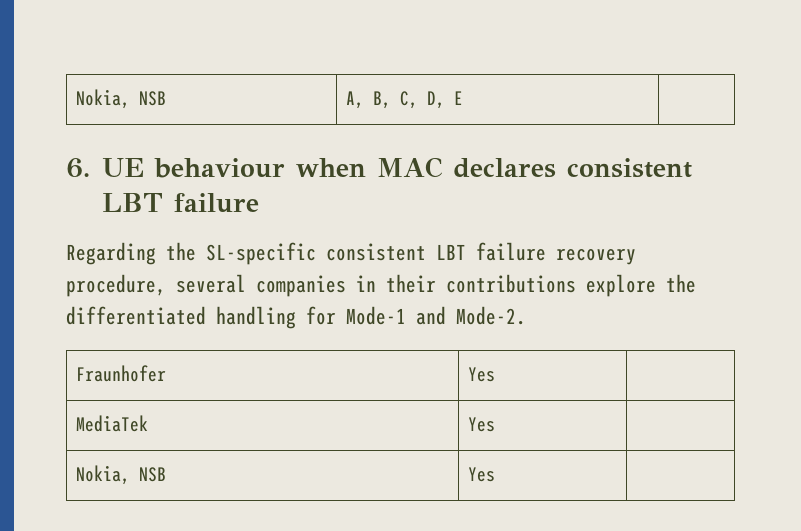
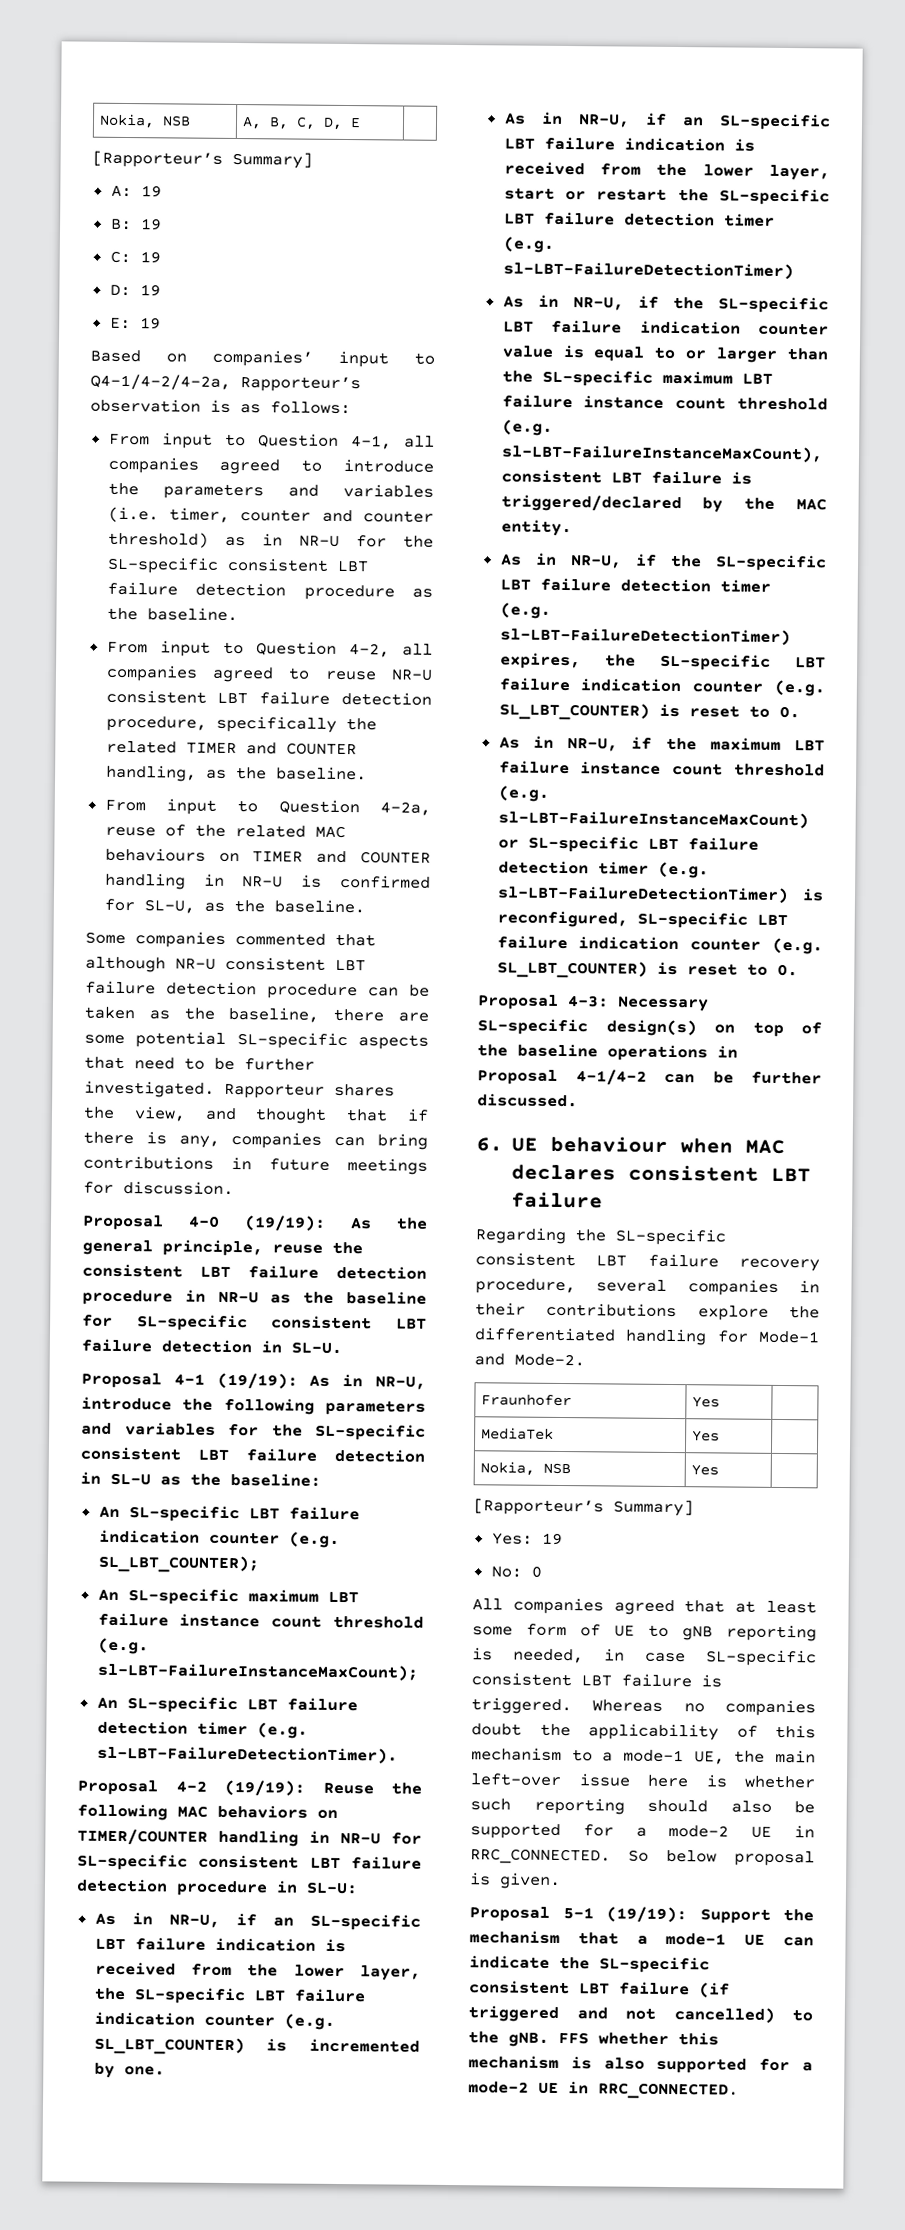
(463, 98) none -> [92,150,313,169] [110,184,162,198] [110,218,162,231] [109,250,161,264] [109,284,161,297] [109,317,161,330] [90,349,435,368] [90,373,361,393] [90,398,351,415] [108,432,435,450] [107,456,434,475] [107,482,434,500] [107,506,434,523] [107,531,434,548] [106,556,369,574] [106,581,433,601] [106,607,238,622] [106,640,433,658] [105,664,433,683] [105,689,432,706] [105,715,377,733] [105,740,357,756] [105,764,367,782] [104,798,431,816] [104,824,346,839] [104,847,431,864] [104,872,431,890] [103,898,365,914] [85,931,376,948] [85,956,366,973] [85,980,430,1000] [84,1006,430,1023] [84,1031,429,1050] [84,1056,315,1071] [84,1080,395,1099] [83,1106,429,1124] [83,1131,429,1150] [83,1155,428,1175] [83,1181,234,1196] [82,1214,428,1231] [82,1239,363,1257] [82,1263,427,1280] [82,1289,427,1306] [82,1314,427,1332] [81,1338,342,1355] [81,1372,426,1390] [81,1396,426,1416] [81,1422,426,1441] [80,1446,425,1463] [80,1471,321,1487] [98,1505,360,1523] [98,1529,340,1548] [97,1554,259,1574] [97,1588,359,1606] [97,1612,424,1629] [97,1637,149,1655] [96,1662,419,1681] [96,1696,358,1714] [96,1720,308,1739] [96,1745,398,1764] [77,1779,422,1796] [77,1803,338,1821] [77,1828,422,1847] [77,1853,422,1871] [76,1878,358,1897] [94,1912,421,1931] [94,1937,346,1953] [94,1961,421,1981] [93,1987,366,2005] [93,2011,335,2030] [93,2036,420,2056] [93,2062,165,2078] [503,111,831,131] [503,136,755,152] [503,161,830,181] [503,187,830,206] [503,211,775,227] [502,236,554,253] [502,261,794,280] [502,294,829,314] [502,319,829,336] [501,344,828,363] [501,369,773,387] [501,394,828,411] [501,419,553,436] [500,444,823,463] [500,469,752,485] [500,494,827,513] [500,519,572,537] [499,552,827,572] [499,577,771,593] [499,602,551,619] [499,627,791,646] [499,652,826,671] [498,677,825,697] [498,702,800,721] [498,735,825,752] [498,760,825,777] [497,785,549,802] [497,810,809,829] [497,835,759,853] [497,860,709,879] [496,885,824,904] [496,910,788,929] [496,935,823,955] [496,960,798,979] [477,994,709,1012] [477,1018,822,1038] [477,1043,738,1062] [477,1069,822,1085] [477,1093,578,1108] // [Rapporteur’s Summary] // A: 19 // B: 19 // C: 19 // D: 19 // E: 19 // Based on companies’ input to Q4-1/4-2/4-2a, Rapporteur’s observation is as follows: // From input to Question 4-1, all companies agreed to introduce the parameters and variables (i.e. timer, counter and counter threshold) as in NR-U for the SL-specific consistent LBT failure detection procedure as the baseline. // From input to Question 4-2, all companies agreed to reuse NR-U consistent LBT failure detection procedure, specifically the related TIMER and COUNTER handling, as the baseline. // From input to Question 4-2a, reuse of the related MAC behaviours on TIMER and COUNTER handling in NR-U is confirmed for SL-U, as the baseline. // Some companies commented that although NR-U consistent LBT failure detection procedure can be taken as the baseline, there are some potential SL-specific aspects that need to be further investigated. Rapporteur shares the view, and thought that if there is any, companies can bring contributions in future meetings for discussion. // Proposal 4-0 (19/19): As the general principle, reuse the consistent LBT failure detection procedure in NR-U as the baseline for SL-specific consistent LBT failure detection in SL-U. // Proposal 4-1 (19/19): As in NR-U, introduce the following parameters and variables for the SL-specific consistent LBT failure detection in SL-U as the baseline: // An SL-specific LBT failure indication counter (e.g. SL_LBT_COUNTER); // An SL-specific maximum LBT failure instance count threshold (e.g. sl-LBT-FailureInstanceMaxCount); // An SL-specific LBT failure detection timer (e.g. sl-LBT-FailureDetectionTimer). // Proposal 4-2 (19/19): Reuse the following MAC behaviors on TIMER/COUNTER handling in NR-U for SL-specific consistent LBT failure detection procedure in SL-U: // As in NR-U, if an SL-specific LBT failure indication is received from the lower layer, the SL-specific LBT failure indication counter (e.g. SL_LBT_COUNTER) is incremented by one. // As in NR-U, if an SL-specific LBT failure indication is received from the lower layer, start or restart the SL-specific LBT failure detection timer (e.g. sl-LBT-FailureDetectionTimer) // As in NR-U, if the SL-specific LBT failure indication counter value is equal to or larger than the SL-specific maximum LBT failure instance count threshold (e.g. sl-LBT-FailureInstanceMaxCount), consistent LBT failure is triggered/declared by the MAC entity. // As in NR-U, if the SL-specific LBT failure detection timer (e.g. sl-LBT-FailureDetectionTimer) expires, the SL-specific LBT failure indication counter (e.g. SL_LBT_COUNTER) is reset to 0. // As in NR-U, if the maximum LBT failure instance count threshold (e.g. sl-LBT-FailureInstanceMaxCount) or SL-specific LBT failure detection timer (e.g. sl-LBT-FailureDetectionTimer) is reconfigured, SL-specific LBT failure indication counter (e.g. SL_LBT_COUNTER) is reset to 0. // Proposal 4-3: Necessary SL-specific design(s) on top of the baseline operations in Proposal 4-1/4-2 can be further discussed.
(495, 474) none -> [473,1498,694,1517] [491,1532,563,1546] [490,1565,542,1578] [472,1597,817,1616] [472,1623,817,1642] [472,1647,817,1667] [471,1672,722,1688] [471,1697,816,1717] [471,1723,816,1741] [471,1747,816,1765] [470,1773,816,1789] [470,1797,815,1815] [470,1823,815,1840] [470,1848,815,1867] [470,1872,561,1890] [469,1906,814,1924] [469,1930,814,1947] [469,1955,710,1974] [469,1980,730,1998] [468,2005,813,2023] [468,2031,719,2047] [468,2055,813,2074] [468,2081,739,2100] // [Rapporteur’s Summary] // Yes: 19 // No: 0 // All companies agreed that at least some form of UE to gNB reporting is needed, in case SL-specific consistent LBT failure is triggered. Whereas no companies doubt the applicability of this mechanism to a mode-1 UE, the main left-over issue here is whether such reporting should also be supported for a mode-2 UE in RRC_CONNECTED. So below proposal is given. // Proposal 5-1 (19/19): Support the mechanism that a mode-1 UE can indicate the SL-specific consistent LBT failure (if triggered and not cancelled) to the gNB. FFS whether this mechanism is also supported for a mode-2 UE in RRC_CONNECTED.

